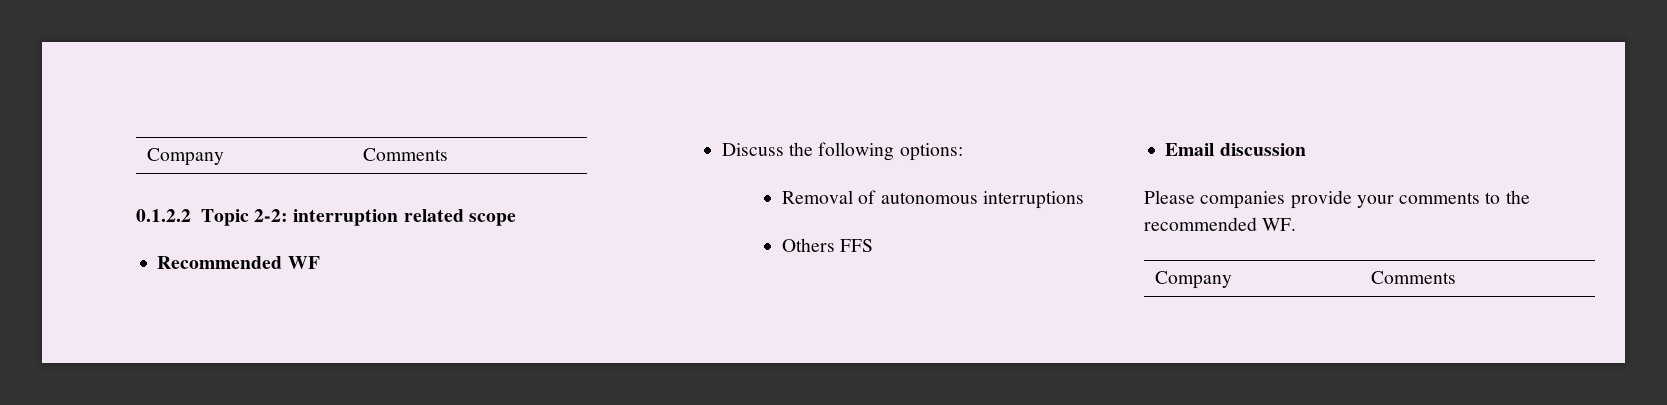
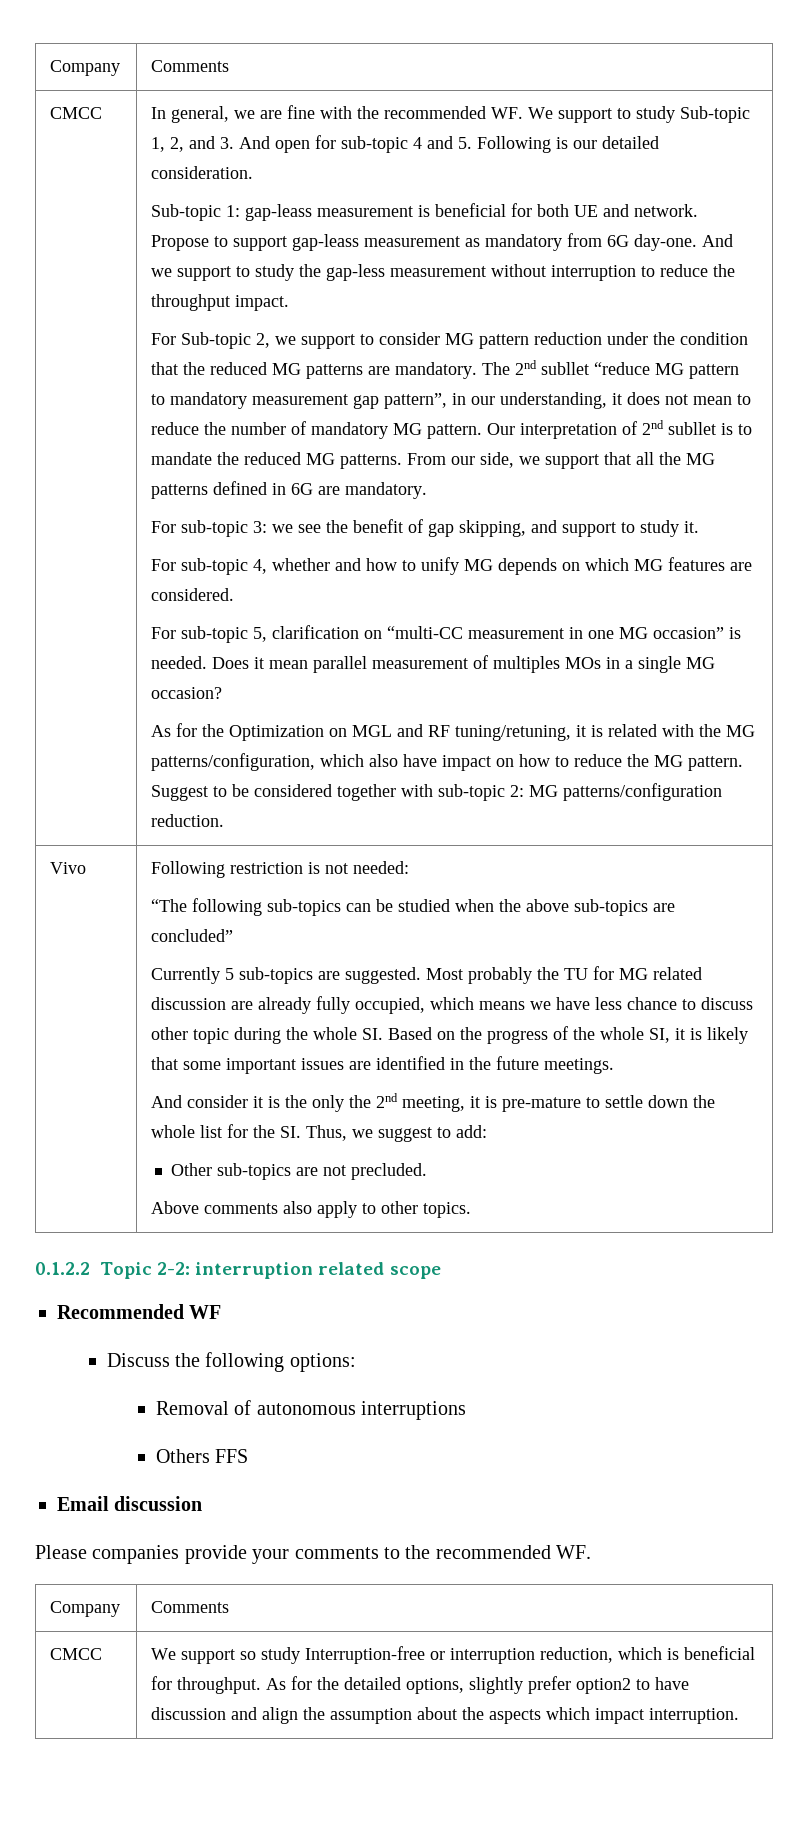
[147,148,225,166] [363,148,449,161] Company | Comments -> [50,60,121,76] [151,60,230,72] [50,107,103,119] [151,105,751,123] [151,135,660,153] [151,166,254,179] [151,203,699,221] [151,233,734,251] [151,264,736,281] [151,294,290,311] [151,332,749,349] [151,360,740,379] [151,392,752,409] [151,420,753,439] [151,452,716,469] [151,481,428,499] [151,519,700,537] [151,557,753,575] [151,588,235,601] [151,625,742,643] [151,655,716,673] [151,687,223,699] [151,723,756,741] [151,753,744,771] [151,783,723,801] [151,814,225,827] [50,862,87,874] [151,861,410,878] [151,898,676,916] [151,929,234,942] [151,966,703,984] [151,996,754,1014] [151,1026,749,1044] [151,1056,615,1074] [151,1093,716,1112] [151,1124,488,1142] [171,1163,428,1180] [151,1201,472,1218] Company | Comments // CMCC | In general, we are fine with the recommended WF. We support to study Sub-topic 1, 2, and 3. And open for sub-topic 4 and 5. Following is our detailed consideration. // Sub-topic 1: gap-leass measurement is beneficial for both UE and network. Propose to support gap-leass measurement as mandatory from 6G day-one. And we support to study the gap-less measurement without interruption to reduce the throughput impact. // For Sub-topic 2, we support to consider MG pattern reduction under the condition that the reduced MG patterns are mandatory. The 2nd subllet “reduce MG pattern to mandatory measurement gap pattern”, in our understanding, it does not mean to reduce the number of mandatory MG pattern. Our interpretation of 2nd subllet is to mandate the reduced MG patterns. From our side, we support that all the MG patterns defined in 6G are mandatory. // For sub-topic 3: we see the benefit of gap skipping, and support to study it. // For sub-topic 4, whether and how to unify MG depends on which MG features are considered. // For sub-topic 5, clarification on “multi-CC measurement in one MG occasion” is needed. Does it mean parallel measurement of multiples MOs in a single MG occasion? // As for the Optimization on MGL and RF tuning/retuning, it is related with the MG patterns/configuration, which also have impact on how to reduce the MG pattern. Suggest to be considered together with sub-topic 2: MG patterns/configuration reduction. // Vivo | Following restriction is not needed: // “The following sub-topics can be studied when the above sub-topics are concluded” // Currently 5 sub-topics are suggested. Most probably the TU for MG related discussion are already fully occupied, which means we have less chance to discuss other topic during the whole SI. Based on the progress of the whole SI, it is likely that some important issues are identified in the future meetings. // And consider it is the only the 2nd meeting, it is pre-mature to settle down the whole list for the SI. Thus, we suggest to add: // Other sub-topics are not precluded. // Above comments also apply to other topics.
(1457, 277) none -> [50,1648,103,1660] [151,1646,756,1664] [151,1676,690,1694] [151,1707,740,1724] // CMCC | We support so study Interruption-free or interruption reduction, which is beneficial for throughput. As for the detailed options, slightly prefer option2 to have discussion and align the assumption about the aspects which impact interruption.

